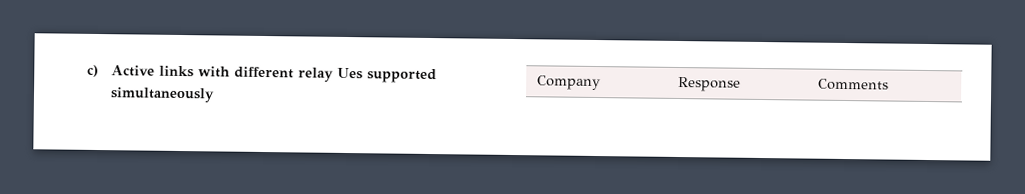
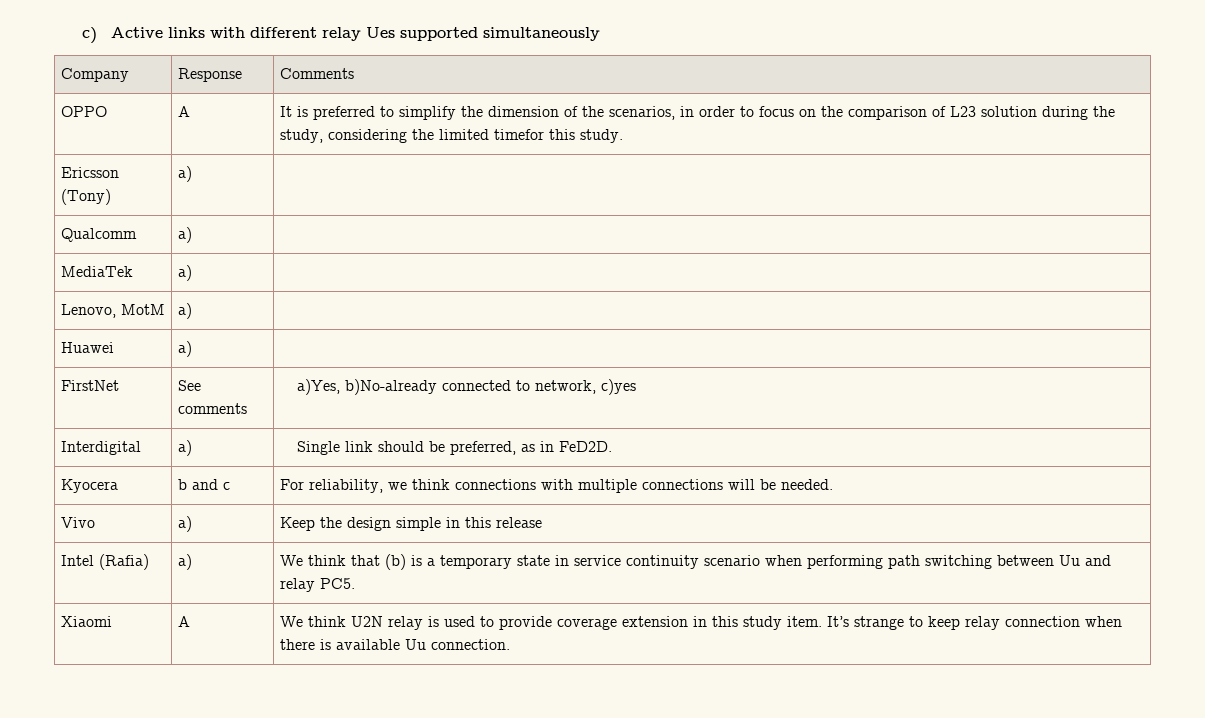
(889, 84) none -> [60,106,107,117] [177,106,190,117] [279,106,1115,120] [279,129,623,143] [60,167,119,178] [60,189,111,205] [177,166,192,182] [60,228,137,242] [177,227,192,243] [60,266,133,277] [177,265,192,281] [60,304,165,318] [177,303,192,319] [60,342,114,353] [177,341,192,357] [60,380,119,391] [177,380,201,391] [177,403,247,414] [296,379,636,395] [60,441,141,455] [177,440,192,456] [296,441,612,455] [60,479,118,493] [177,479,230,490] [279,479,833,493] [60,517,95,528] [177,516,192,532] [279,517,542,531] [60,554,149,570] [177,554,192,570] [279,554,1111,570] [279,578,355,592] [60,616,112,627] [177,616,190,627] [279,616,1122,630] [279,639,510,650] // OPPO | A | It is preferred to simplify the dimension of the scenarios, in order to focus on the comparison of L23 solution during the study, considering the limited timefor this study. // Ericsson (Tony) | a) | // Qualcomm | a) | // MediaTek | a) | // Lenovo, MotM | a) | // Huawei | a) | // FirstNet | See comments | a)Yes, b)No-already connected to network, c)yes // Interdigital | a) | Single link should be preferred, as in FeD2D. // Kyocera | b and c | For reliability, we think connections with multiple connections will be needed. // Vivo | a) | Keep the design simple in this release // Intel (Rafia) | a) | We think that (b) is a temporary state in service continuity scenario when performing path switching between Uu and relay PC5. // Xiaomi | A | We think U2N relay is used to provide coverage extension in this study item. It’s strange to keep relay connection when there is available Uu connection.

